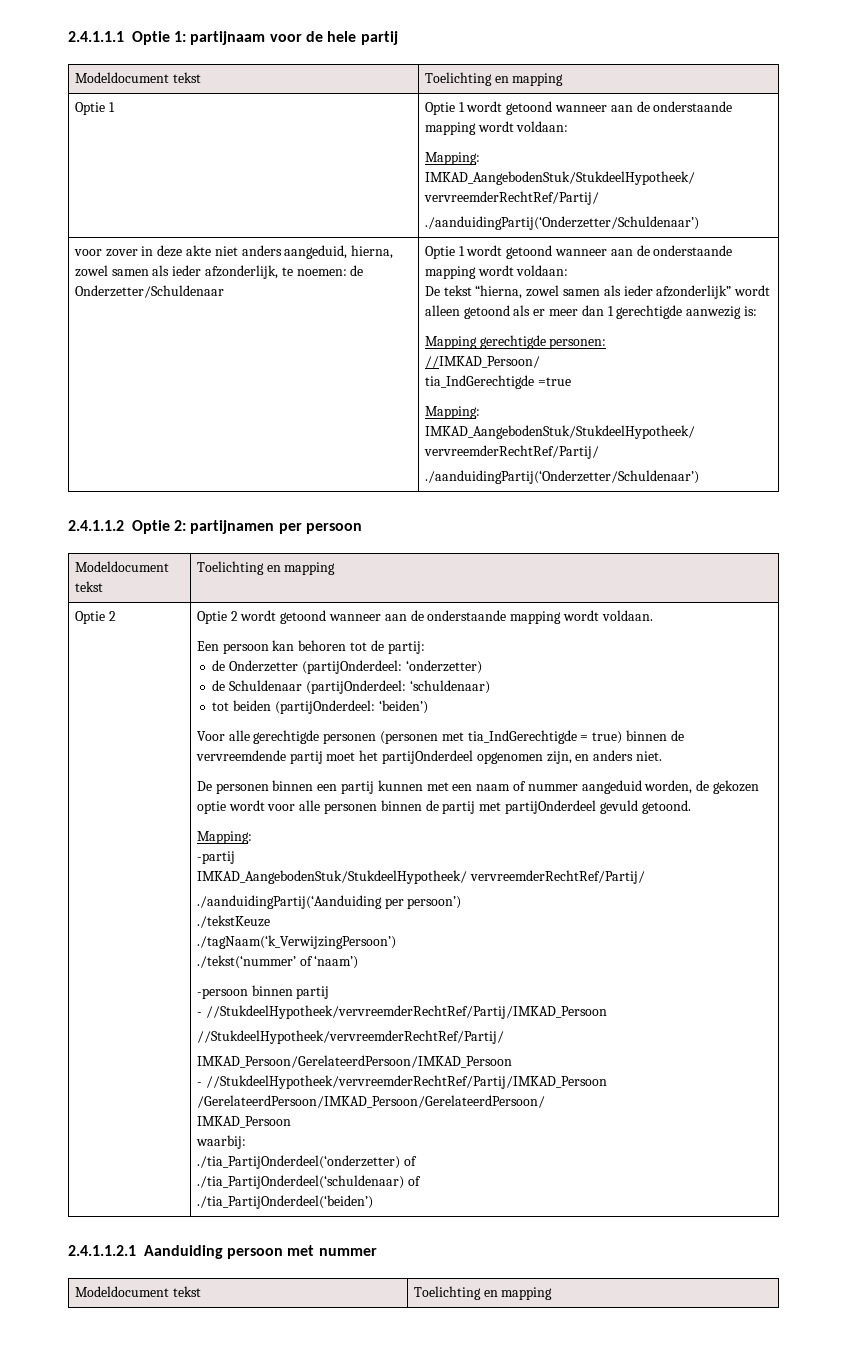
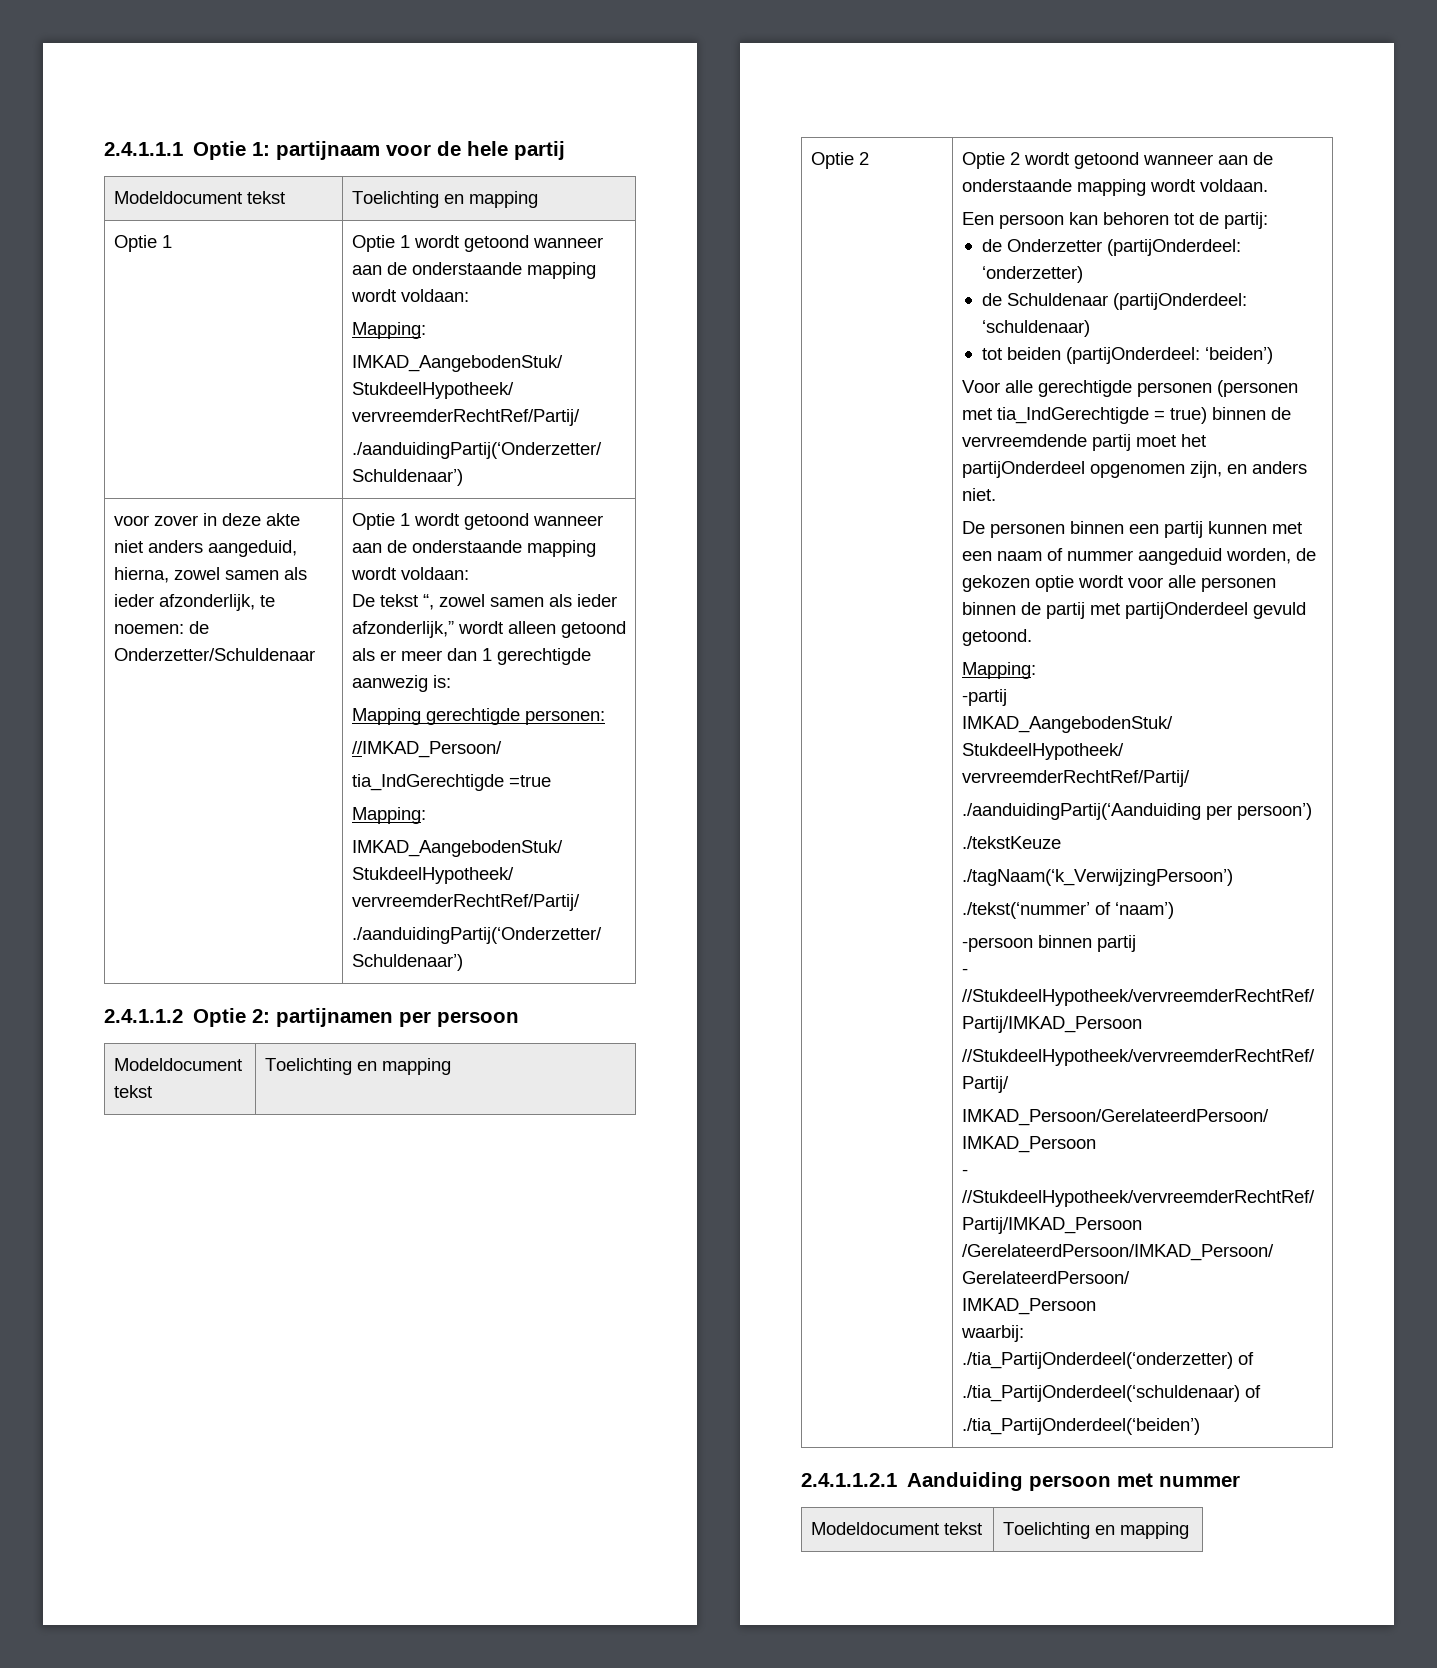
[475,285,732,299] “hierna, zowel samen als ieder afzonderlijk” -> [422,594,617,610] [351,621,454,638] “, zowel samen als ieder afzonderlijk,”

